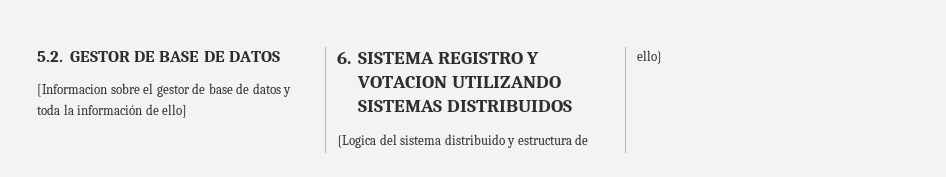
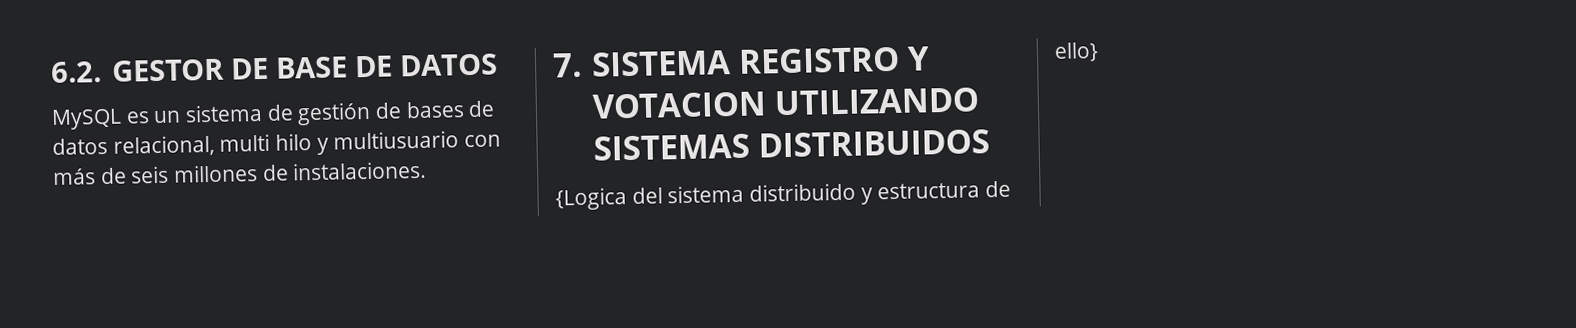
[37,51,63,62] 5.2. -> [50,61,102,83] 6.2.
[37,83,292,97] [37,104,188,118] [337,51,351,64] [Informacion sobre el gestor de base de datos y toda la información de ello] // 6. -> [51,100,496,130] [52,130,502,157] [52,160,428,185] [552,52,582,78] MySQL es un sistema de gestión de bases de datos relacional, multi hilo y multiusuario con más de seis millones de instalaciones. // 7.

